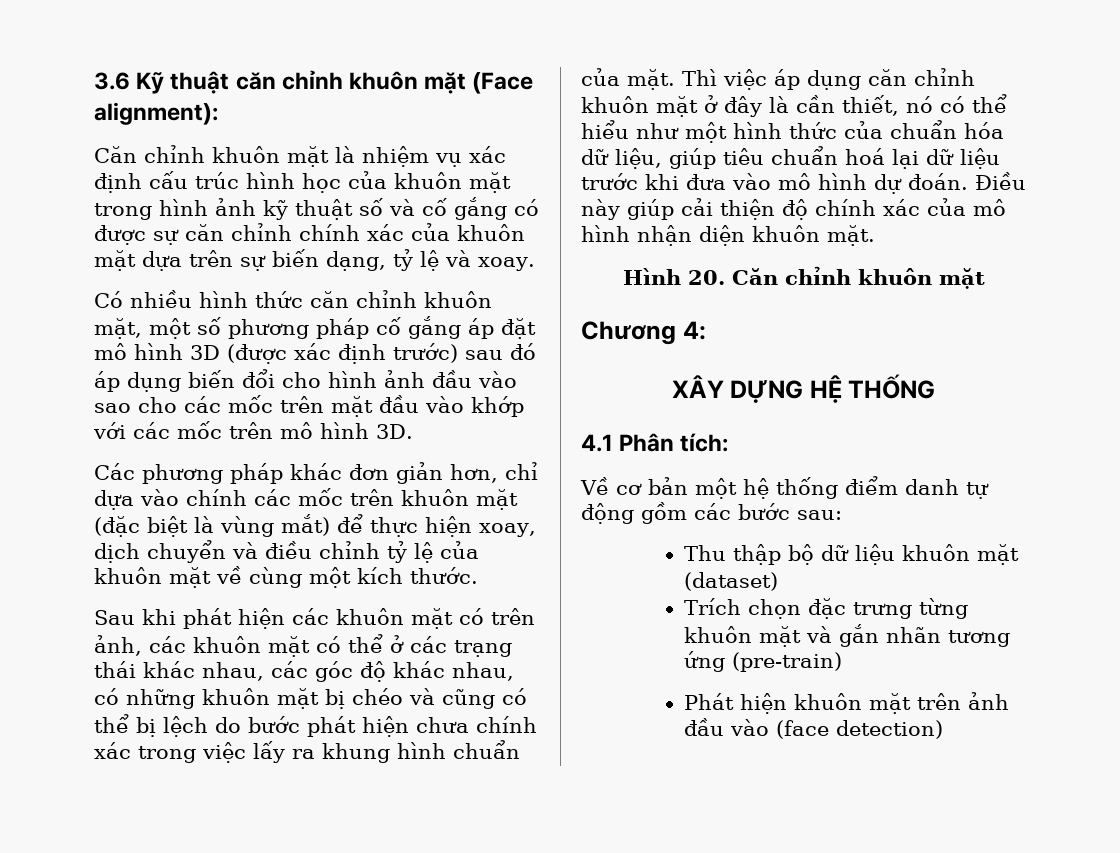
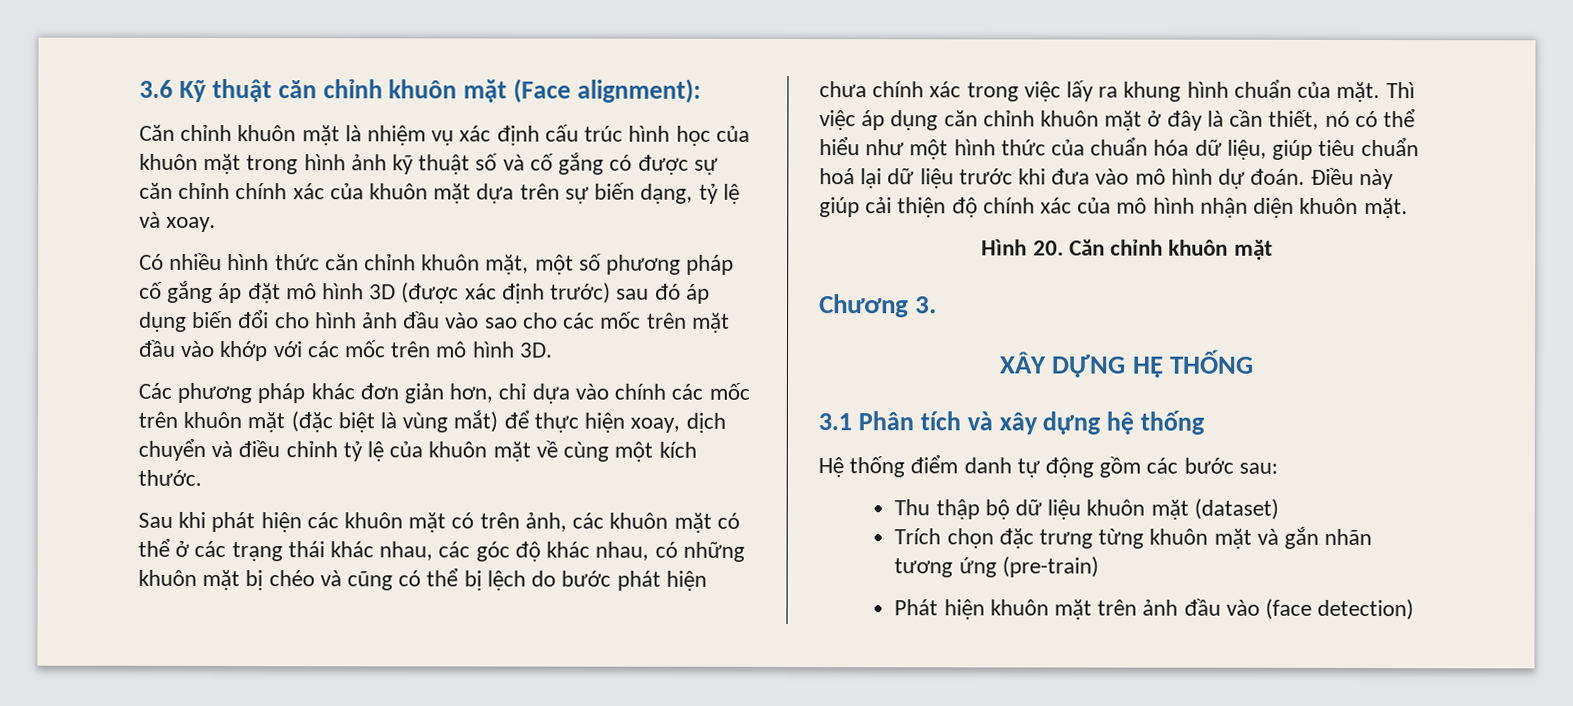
[682,321,706,340] 4: -> [915,296,938,314] 3.
[581,433,729,452] [580,477,769,499] 4.1 Phân tích: // Về cơ bản một hệ -> [818,410,1206,435] [818,457,844,478] 3.1 Phân tích và xây dựng hệ thống // Hệ

